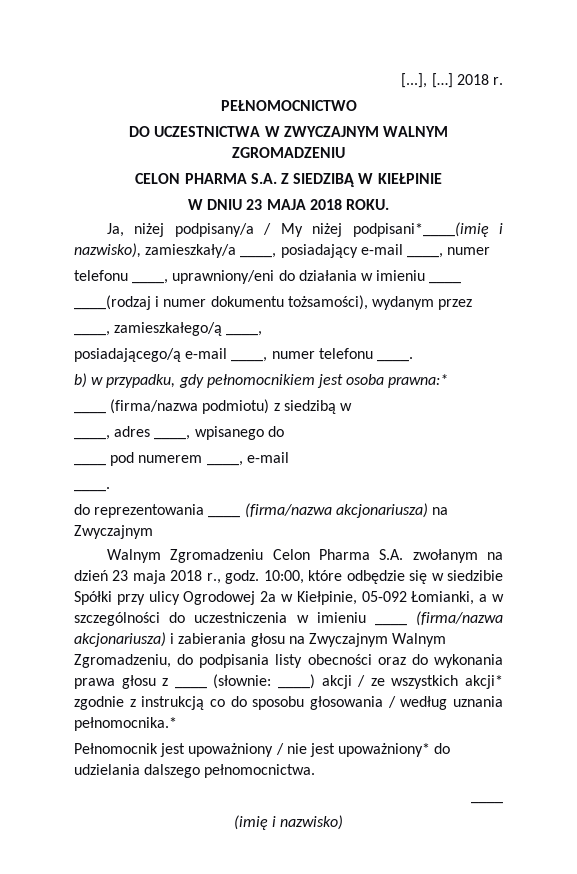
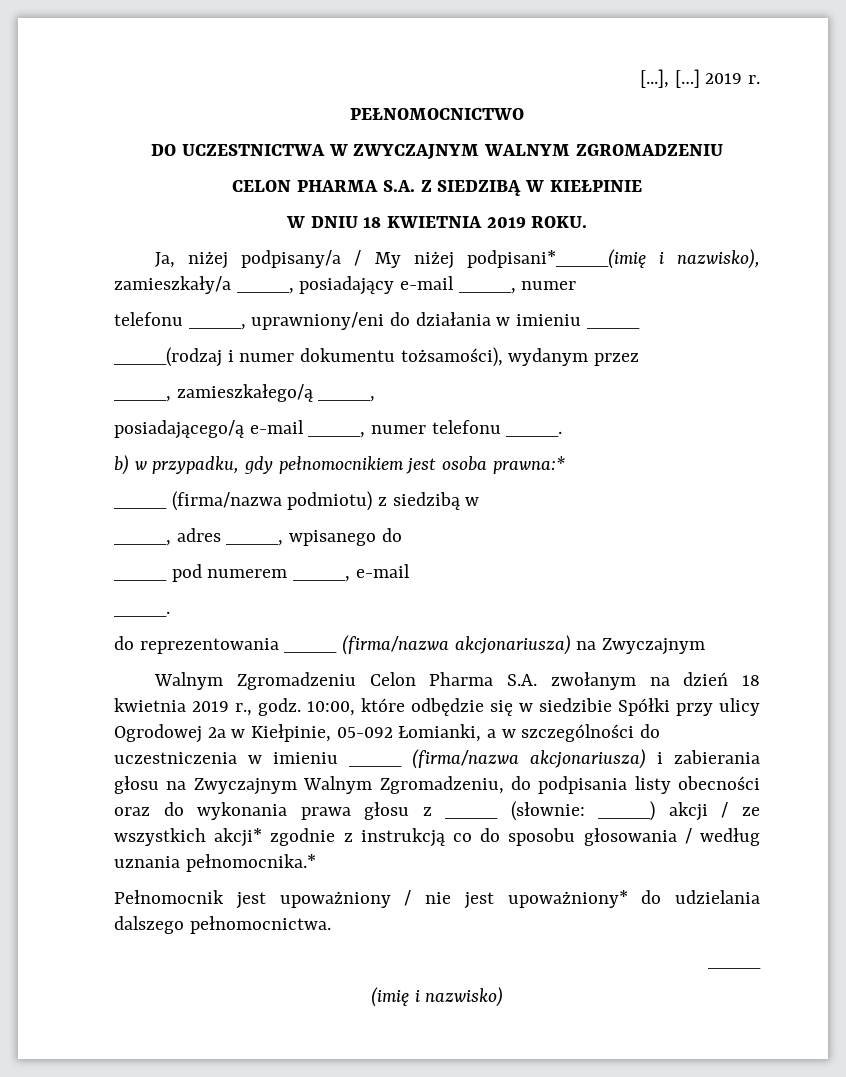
[456,74,489,85] 2018 -> [705,73,743,84] 2019
[246,199,342,210] 23 MAJA 2018 -> [363,216,526,228] 18 KWIETNIA 2019
[112,570,203,584] 23 maja 2018 -> [742,675,761,686] [114,698,229,712] 18 kwietnia 2019

